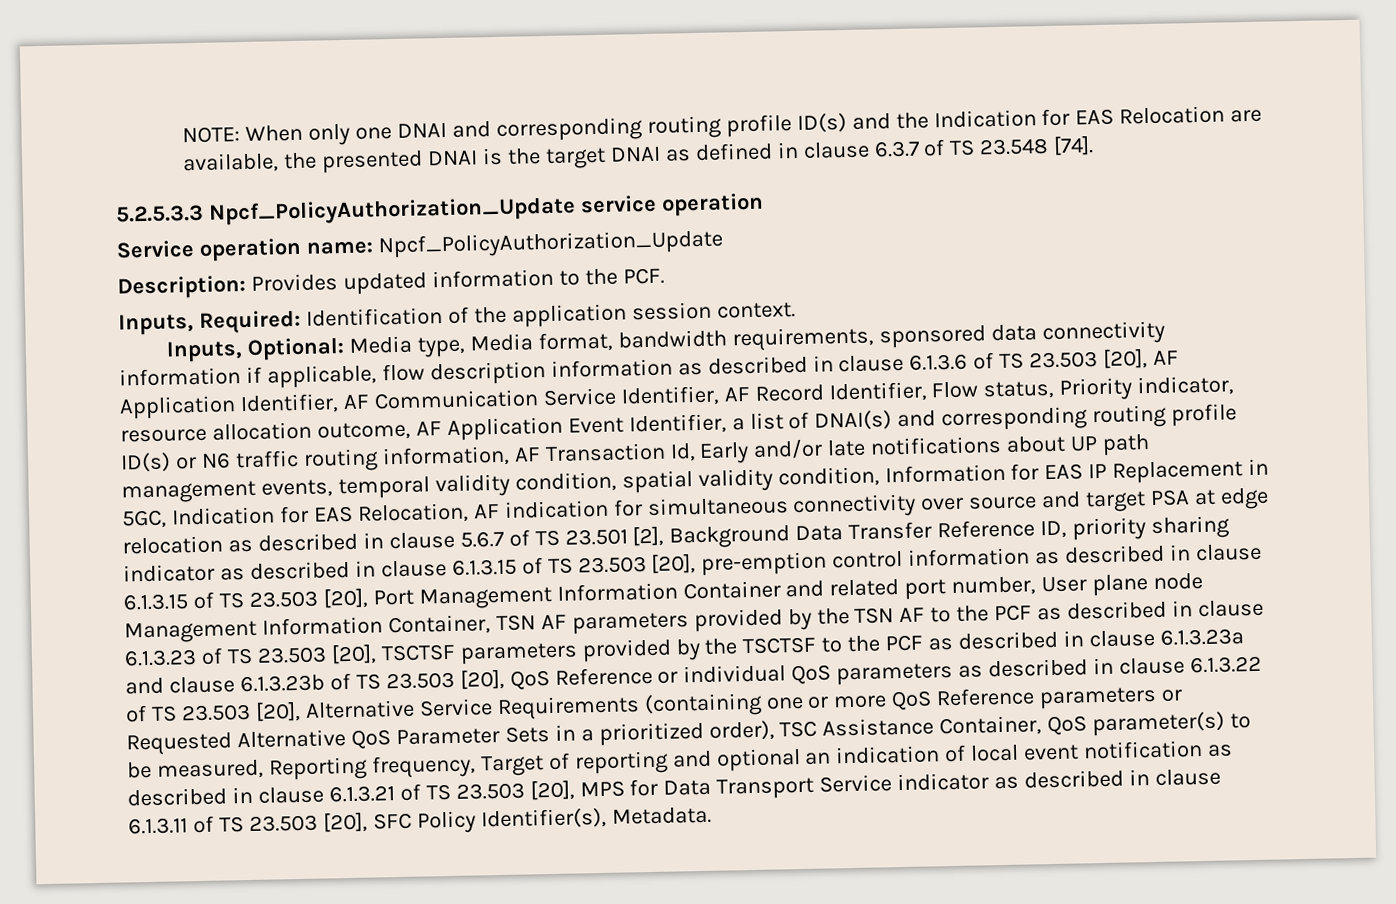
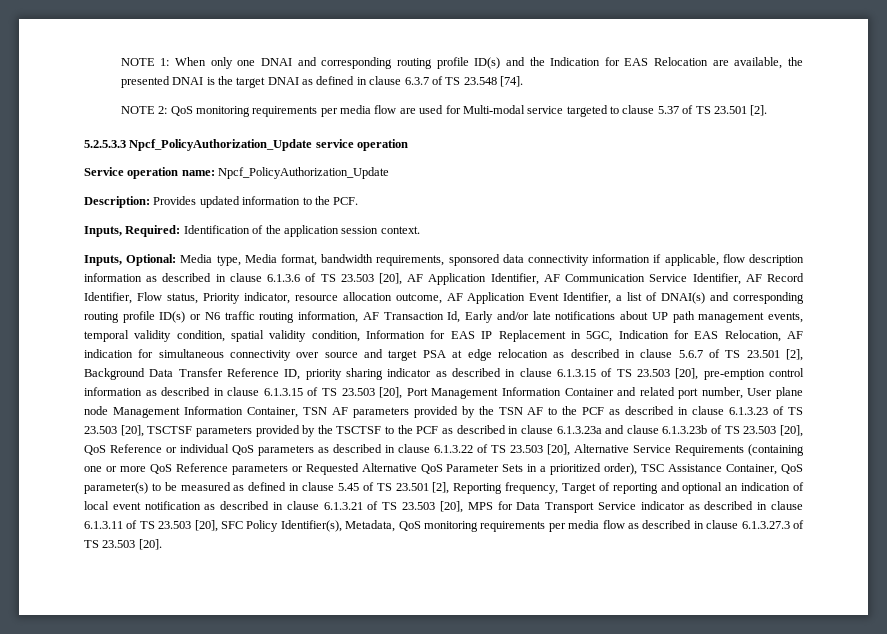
[182,126,241,144] NOTE: -> [120,58,170,66] NOTE 1:
(1095, 145) none -> [120,105,768,117] // NOTE 2: QoS monitoring requirements per media flow are used for Multi-modal service targeted to clause 5.37 of TS 23.501 [2].
[156,759,264,780] measured, -> [180,482,450,494] measured as defined in clause 5.45 of TS 23.501 [2],
[611,806,712,825] Metadata. -> [345,520,804,532] [84,539,162,550] Metadata, QoS monitoring requirements per media flow as described in clause 6.1.3.27.3 of TS 23.503 [20].

